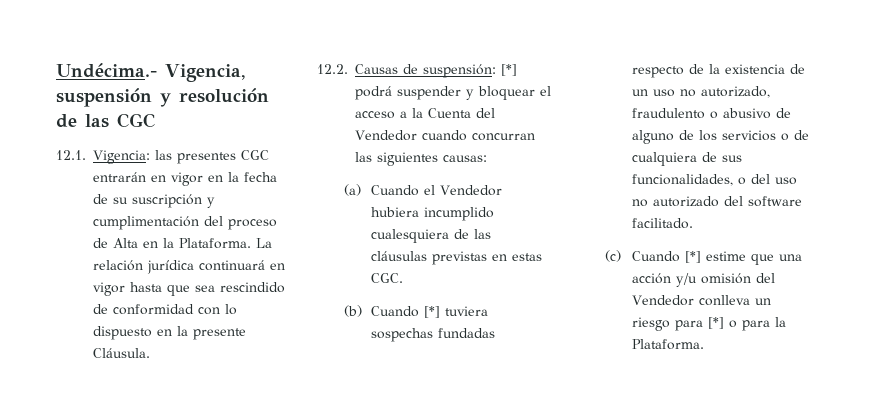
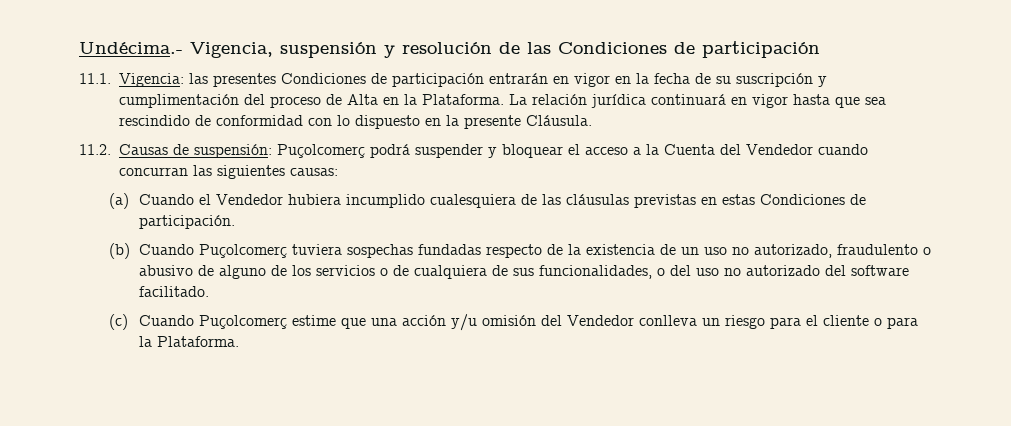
[117,113,155,128] [56,150,269,164] CGC // 12.1. Vigencia: las presentes CGC -> [558,41,820,58] [79,73,484,87] Condiciones de participación // 11.1. Vigencia: las presentes Condiciones de participación
[317,64,348,74] 12.2. -> [79,144,111,155] 11.2.
[501,64,517,76] [*] -> [277,144,365,158] Puçolcomerç
[371,273,404,283] CGC. -> [759,194,866,205] [138,215,235,229] Condiciones de participación.
[424,306,441,318] [*] -> [198,244,287,258] Puçolcomerç
[685,251,702,263] [*] -> [198,315,287,329] Puçolcomerç
[708,317,725,329] [*] -> [805,315,869,326] el cliente

